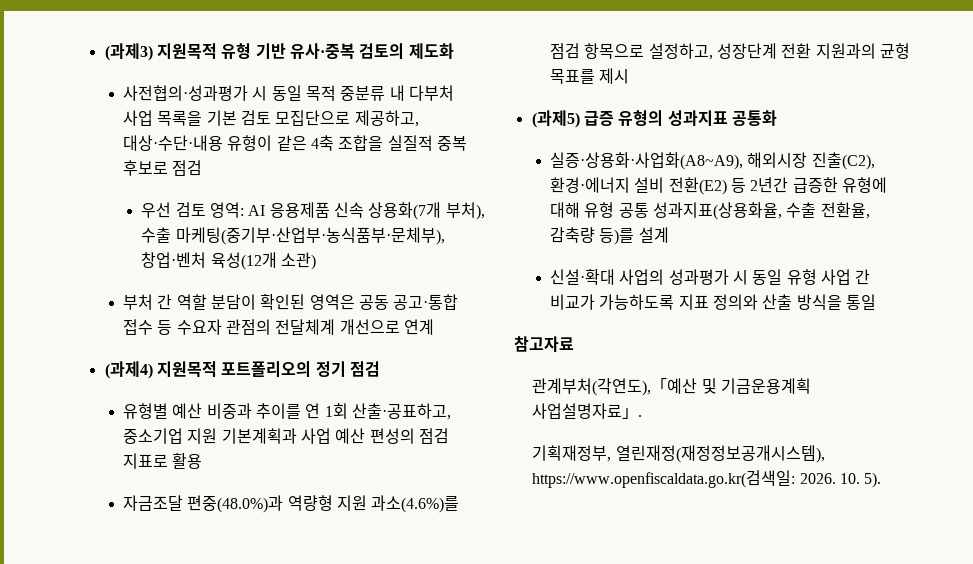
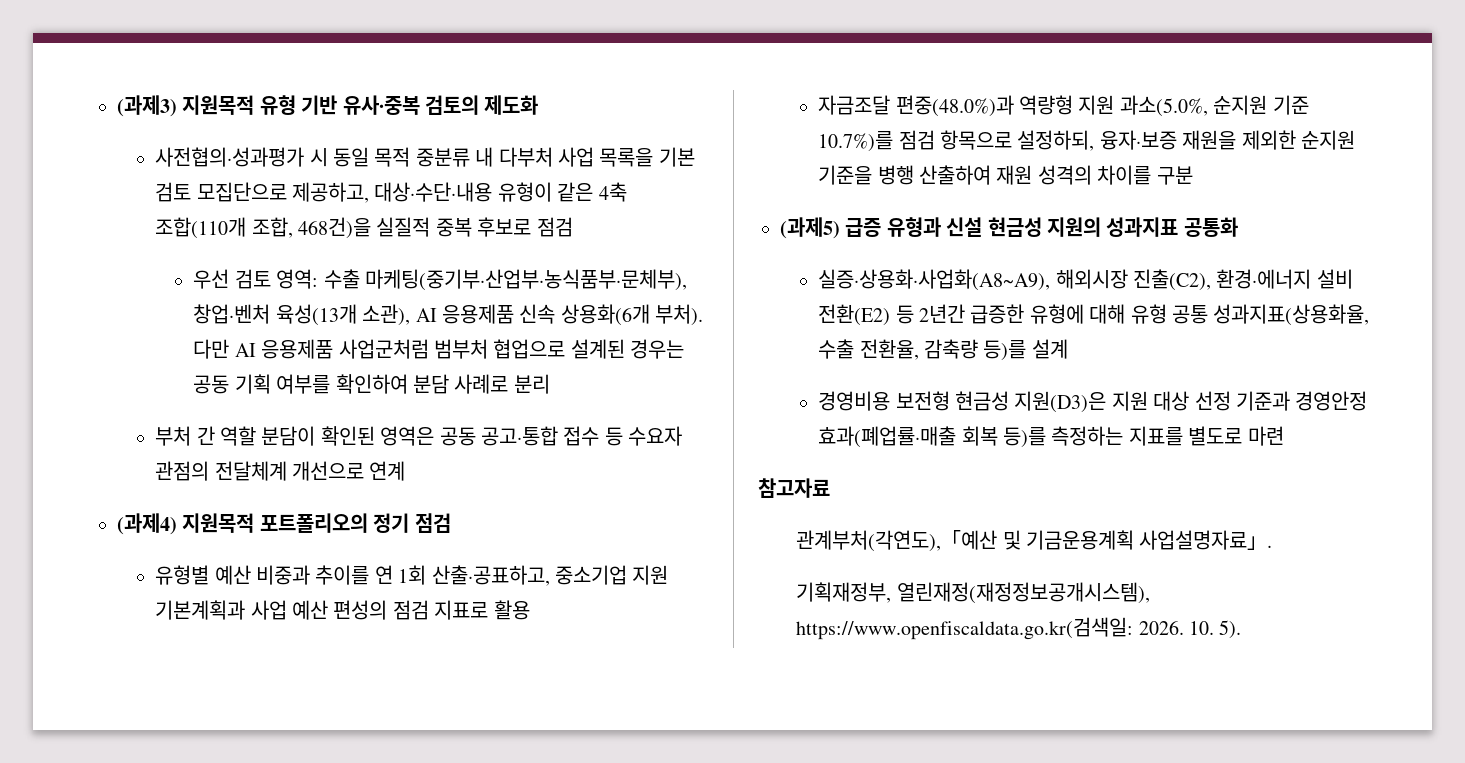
[338,135,384,151] 조합을 -> [155,217,371,239] 조합(110개 조합, 468건)을
[248,202,485,220] [141,227,445,245] [141,252,316,270] AI 응용제품 신속 상용화(7개 부처), 수출 마케팅(중기부·산업부·농식품부·문체부), 창업·벤처 육성(12개 소관) -> [323,269,687,291] [193,304,704,326] [193,339,685,359] [193,374,550,394] 수출 마케팅(중기부·산업부·농식품부·문체부), 창업·벤처 육성(13개 소관), AI 응용제품 신속 상용화(6개 부처). 다만 AI 응용제품 사업군처럼 범부처 협업으로 설계된 경우는 공동 기획 여부를 확인하여 분담 사례로 분리
[371,495,460,513] [549,43,910,60] [549,68,630,84] [531,110,664,128] 과소(4.6%)를 점검 항목으로 설정하고, 성장단계 전환 지원과의 균형 목표를 제시 // (과제5) 급증 유형의 -> [1119,95,1309,117] [818,130,1355,152] [818,165,1193,185] [780,217,1101,239] 과소(5.0%, 순지원 기준 10.7%)를 점검 항목으로 설정하되, 융자·보증 재원을 제외한 순지원 기준을 병행 산출하여 재원 성격의 차이를 구분 // (과제5) 급증 유형과 신설 현금성 지원의
[549,269,871,285] [549,294,876,310] 신설·확대 사업의 성과평가 시 동일 유형 사업 간 비교가 가능하도록 지표 정의와 산출 방식을 통일 -> [818,391,1368,413] [818,426,1284,448] 경영비용 보전형 현금성 지원(D3)은 지원 대상 선정 기준과 경영안정 효과(폐업률·매출 회복 등)를 측정하는 지표를 별도로 마련

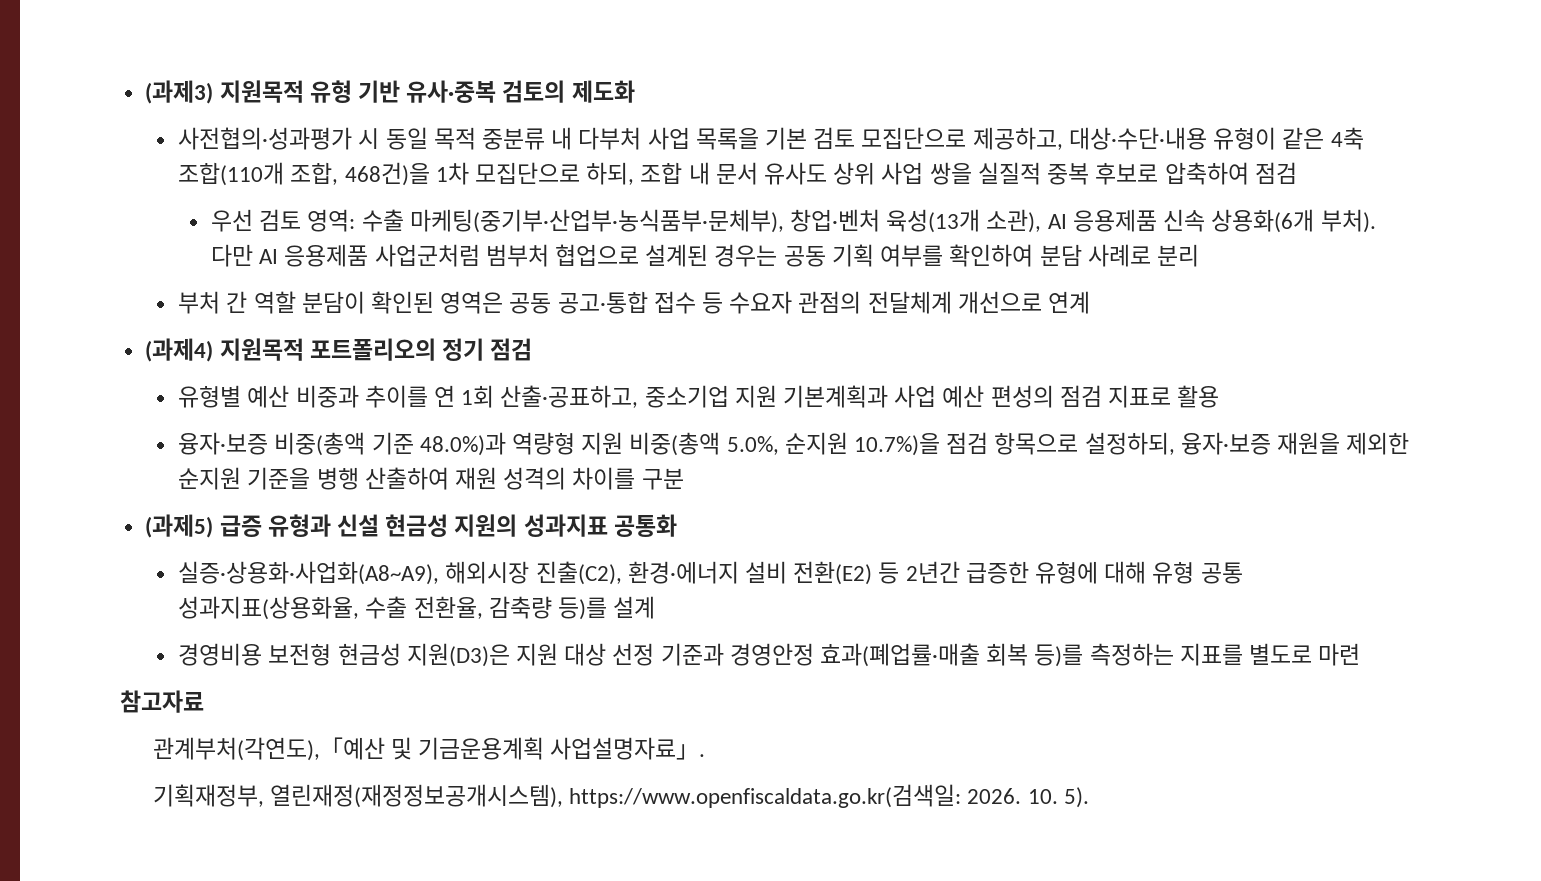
(371, 228) none -> [435,162,972,185] 1차 모집단으로 하되, 조합 내 문서 유사도 상위 사업 쌍을
(532, 227) none -> [1164,162,1249,185] 압축하여
[818,95,1309,117] [818,131,894,152] 자금조달 편중(48.0%)과 역량형 지원 과소(5.0%, 순지원 기준 10.7%)를 -> [178,432,941,456] 융자·보증 비중(총액 기준 48.0%)과 역량형 지원 비중(총액 5.0%, 순지원 10.7%)을

